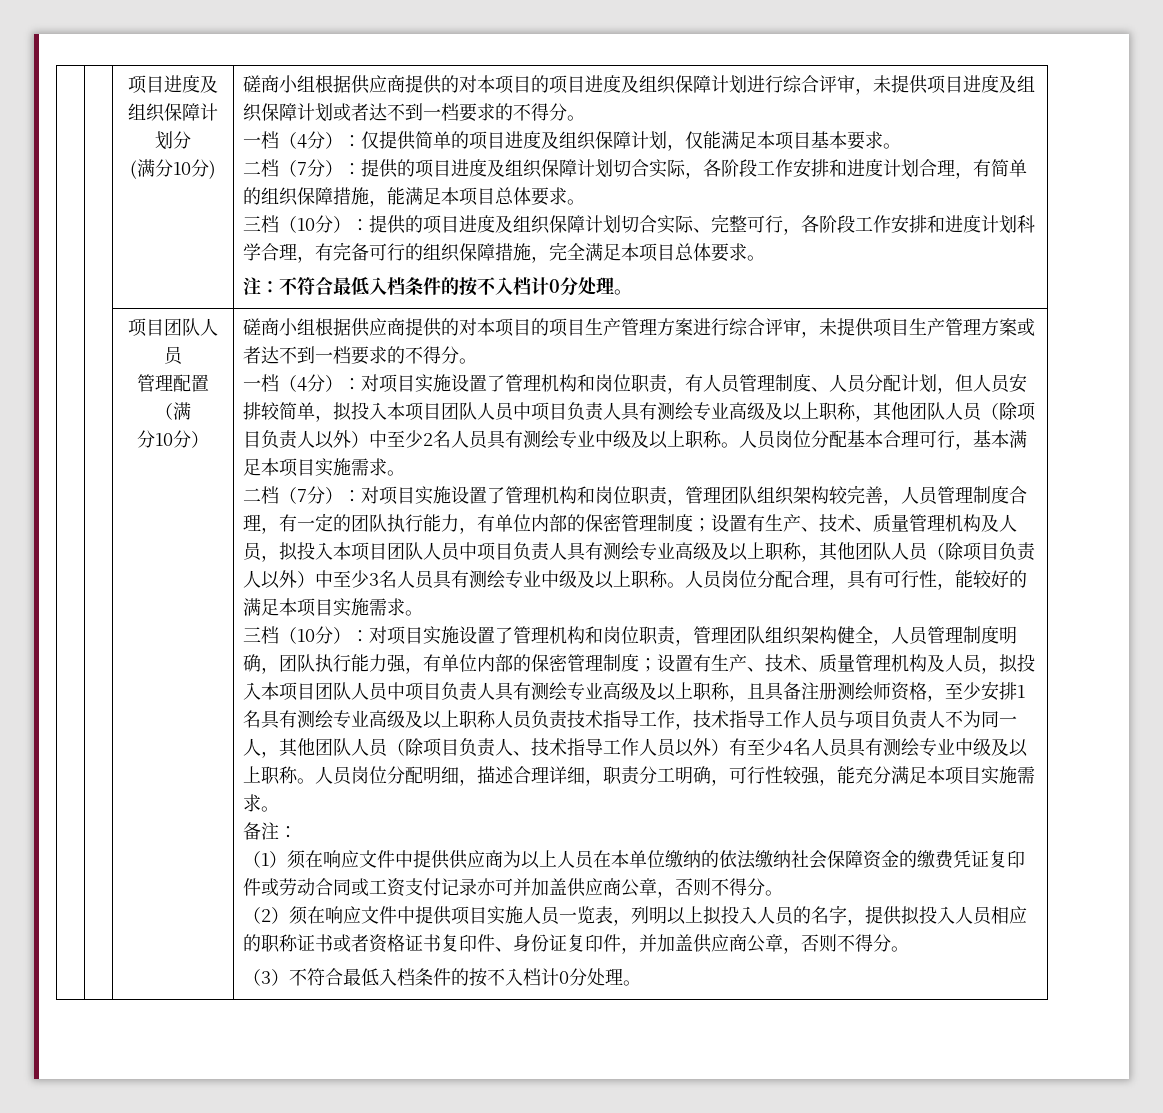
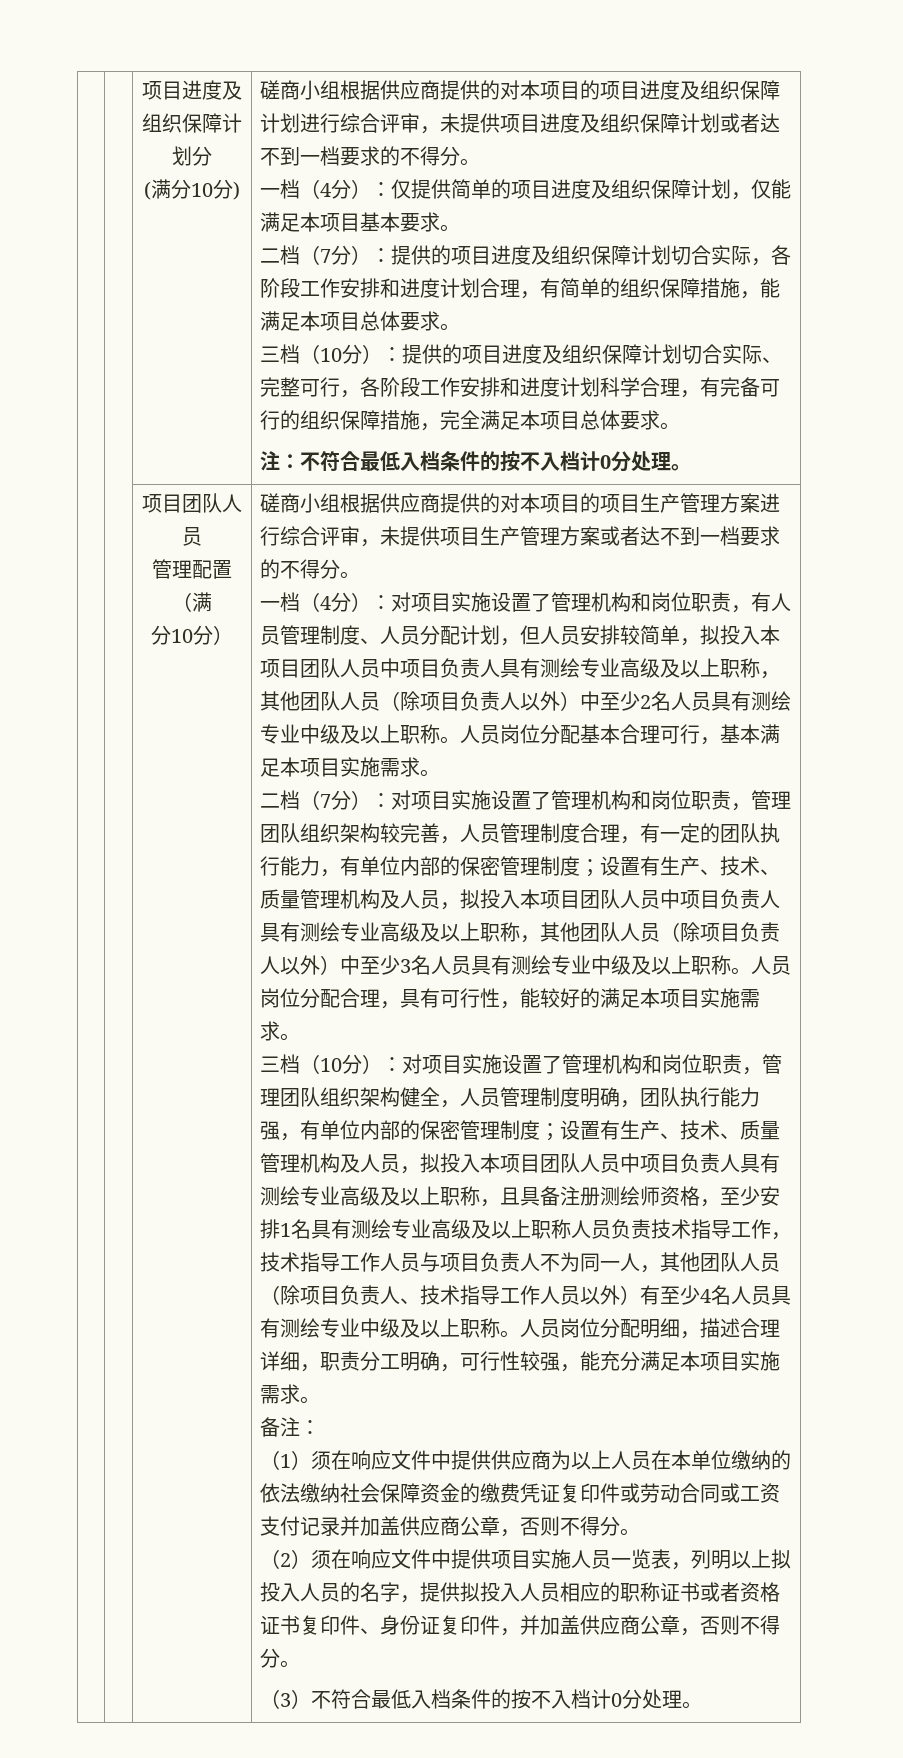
[476,878,513,896] 亦可 -> (340, 1526) none

